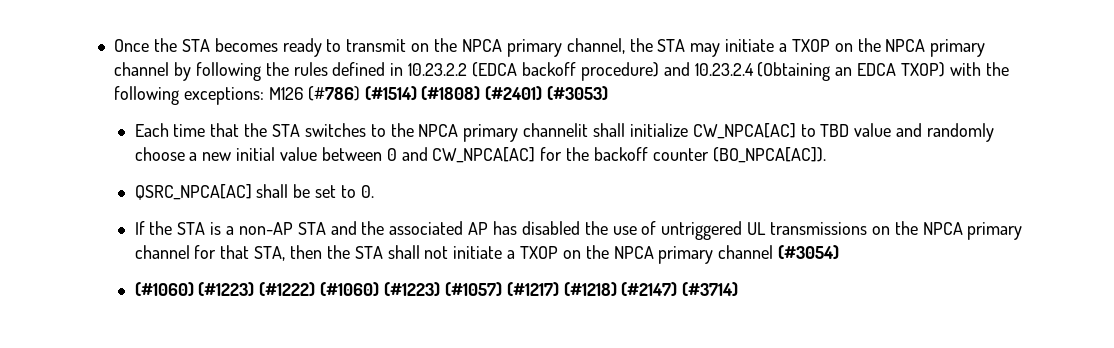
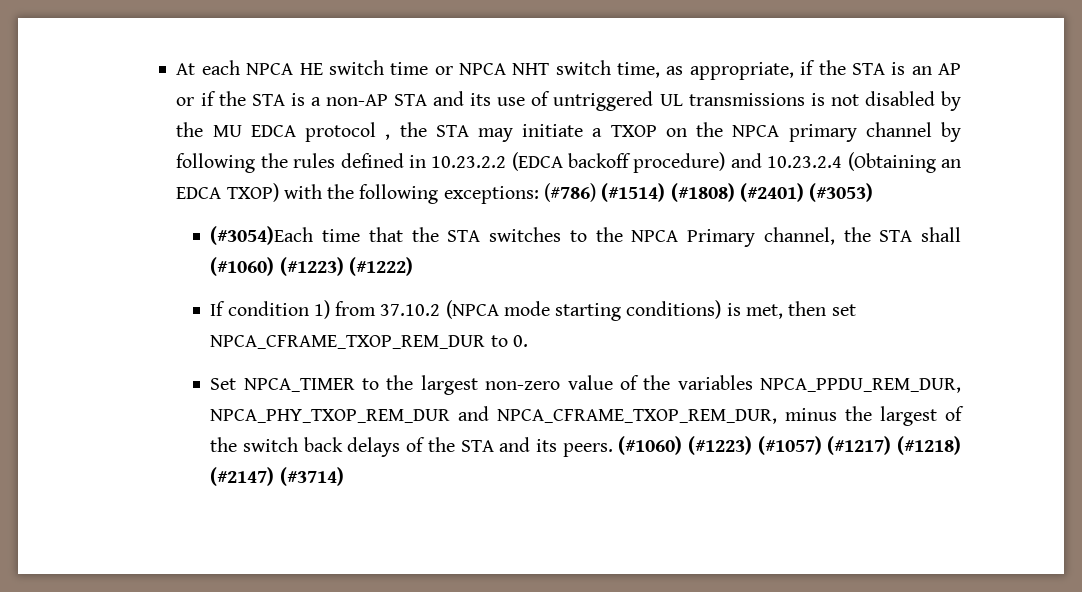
[114,38,625,57] Once the STA becomes ready to transmit on the NPCA primary channel, -> [176,60,961,80] [176,91,962,111] [176,122,391,142] At each NPCA HE switch time or NPCA NHT switch time, as appropriate, if the STA is an AP or if the STA is a non-AP STA and its use of untriggered UL transmissions is not disabled by the MU EDCA protocol ,
[268,87,303,100] M126 -> (539, 195) none
[134,123,169,137] Each -> [210,226,314,245] (#3054)Each
[463,123,995,142] [134,147,826,163] [134,184,374,200] [134,221,1023,240] [134,245,840,264] [134,282,316,297] primary channelit shall initialize CW_NPCA[AC] to TBD value and randomly choose a new initial value between 0 and CW_NPCA[AC] for the backoff counter (BO_NPCA[AC]). // QSRC_NPCA[AC] shall be set to 0. // If the STA is a non-AP STA and the associated AP has disabled the use of untriggered UL transmissions on the NPCA primary channel for that STA, then the STA shall not initiate a TXOP on the NPCA primary channel (#3054) // (#1060) (#1223) (#1222) -> [687,227,961,247] [210,257,413,276] [210,300,856,321] [210,335,528,349] [210,375,961,395] [210,406,965,426] [210,437,613,457] Primary channel, the STA shall (#1060) (#1223) (#1222) // If condition 1) from 37.10.2 (NPCA mode starting conditions) is met, then set NPCA_CFRAME_TXOP_REM_DUR to 0. // Set NPCA_TIMER to the largest non-zero value of the variables NPCA_PPDU_REM_DUR, NPCA_PHY_TXOP_REM_DUR and NPCA_CFRAME_TXOP_REM_DUR, minus the largest of the switch back delays of the STA and its peers.

